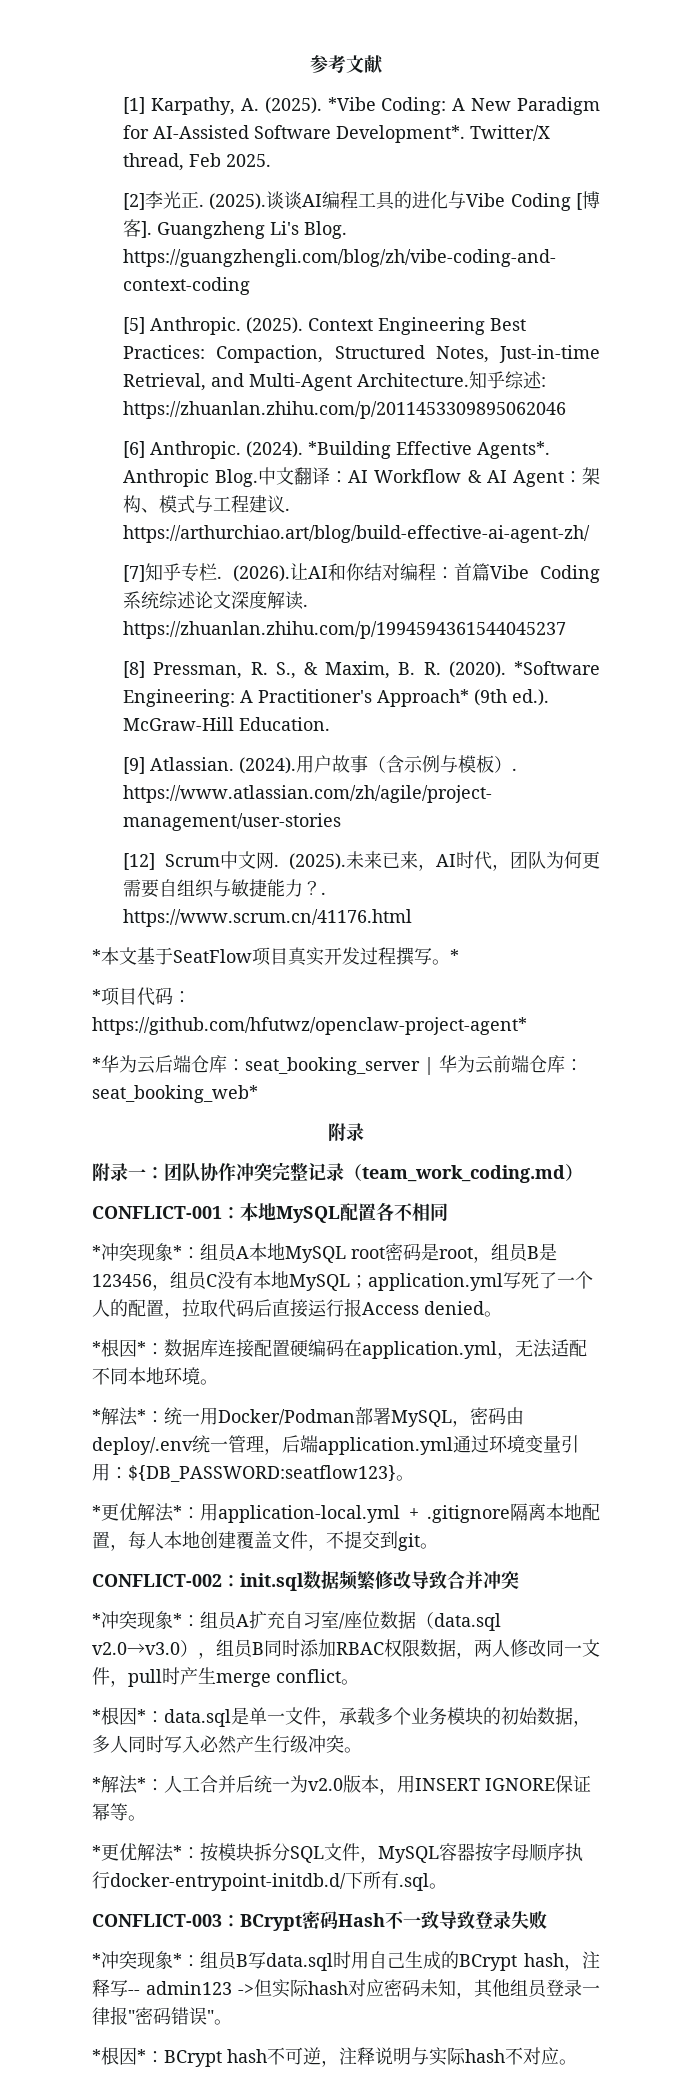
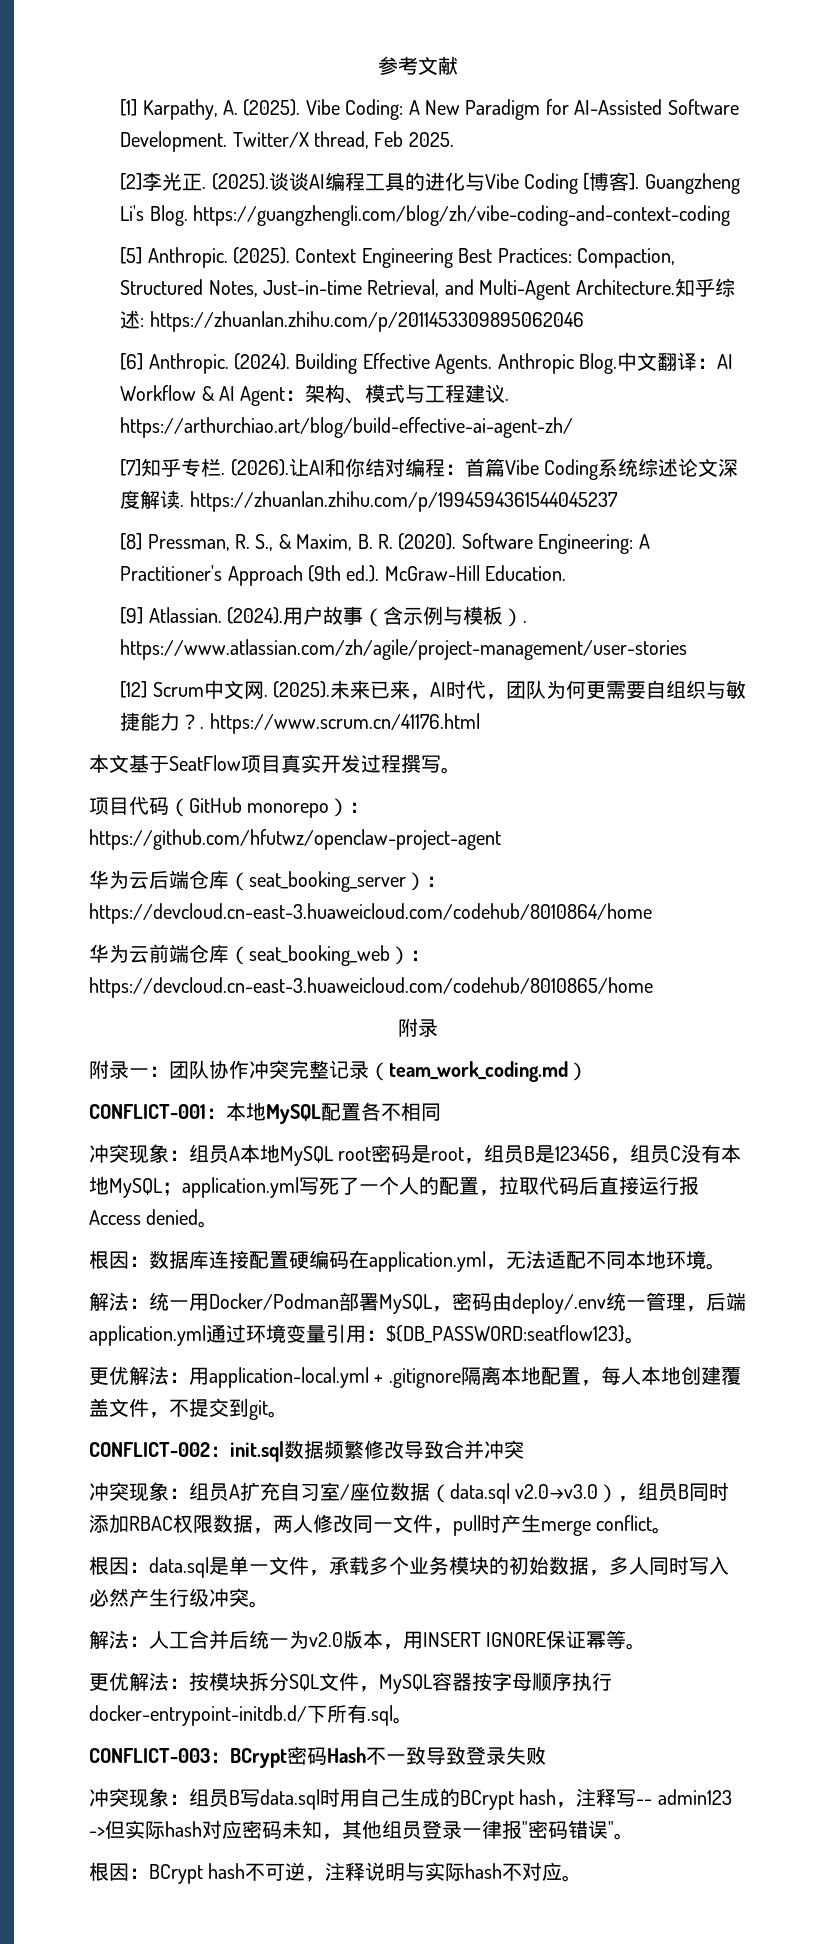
[327,97,376,111] *Vibe -> [305,99,340,115] Vibe
[336,125,466,143] Development*. -> [120,131,228,152] Development.
[308,441,551,459] *Building Effective Agents*. -> [295,353,493,374] Building Effective Agents.
[513,661,600,675] *Software -> [461,533,533,549] Software
[377,689,470,707] Approach* -> [227,565,303,586] Approach
[92,949,101,963] * -> (480, 723) none
[450,949,459,963] [92,987,191,1006] [92,1017,527,1035] [92,1055,583,1075] [92,1085,258,1103] * // *项目代码：https://github.com/hfutwz/openclaw-project-agent* // *华为云后端仓库：seat_booking_server | 华为云前端仓库：seat_booking_web* -> [89,796,370,818] [89,829,501,850] [89,870,446,892] [89,903,652,924] [89,944,430,966] [89,977,653,998] // 项目代码（GitHub monorepo）：https://github.com/hfutwz/openclaw-project-agent // 华为云后端仓库（seat_booking_server）：https://devcloud.cn-east-3.huaweicloud.com/codehub/8010864/home // 华为云前端仓库（seat_booking_web）：https://devcloud.cn-east-3.huaweicloud.com/codehub/8010865/home
[92,1243,182,1261] *冲突现象* -> [89,1144,169,1164] 冲突现象
[92,1339,146,1357] *根因* -> [89,1250,129,1269] 根因
[92,1407,146,1426] *解法* -> [89,1292,129,1311] 解法
[92,1503,182,1522] *更优解法* -> [89,1366,169,1385] 更优解法
[92,1611,182,1629] *冲突现象* -> [89,1482,169,1502] 冲突现象
[92,1707,146,1725] *根因* -> [89,1556,129,1575] 根因
[92,1775,146,1794] *解法* -> [89,1630,129,1649] 解法
[92,1843,182,1862] *更优解法* -> [89,1672,169,1691] 更优解法
[92,1951,182,1969] *冲突现象* -> [89,1788,169,1808] 冲突现象
[92,2047,146,2065] *根因* -> [89,1862,129,1881] 根因

